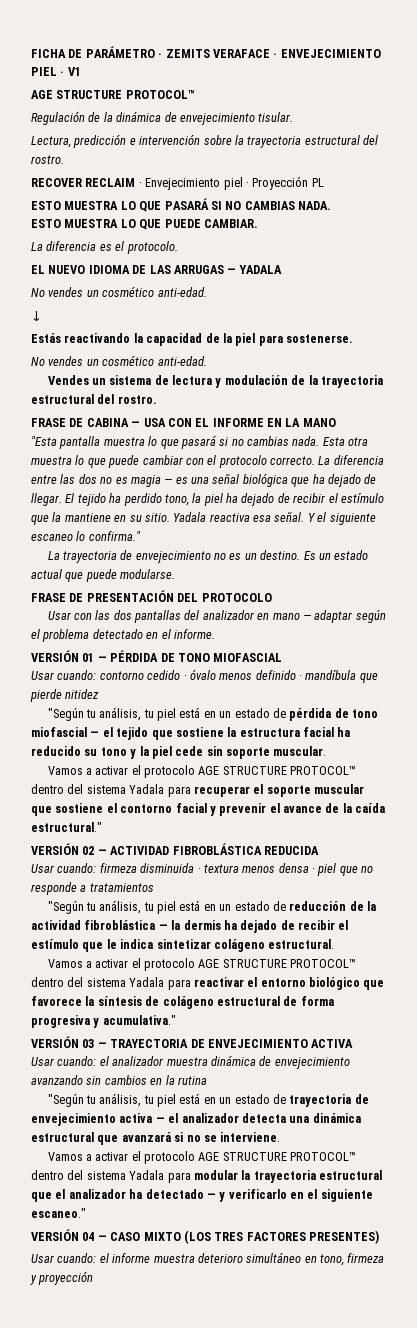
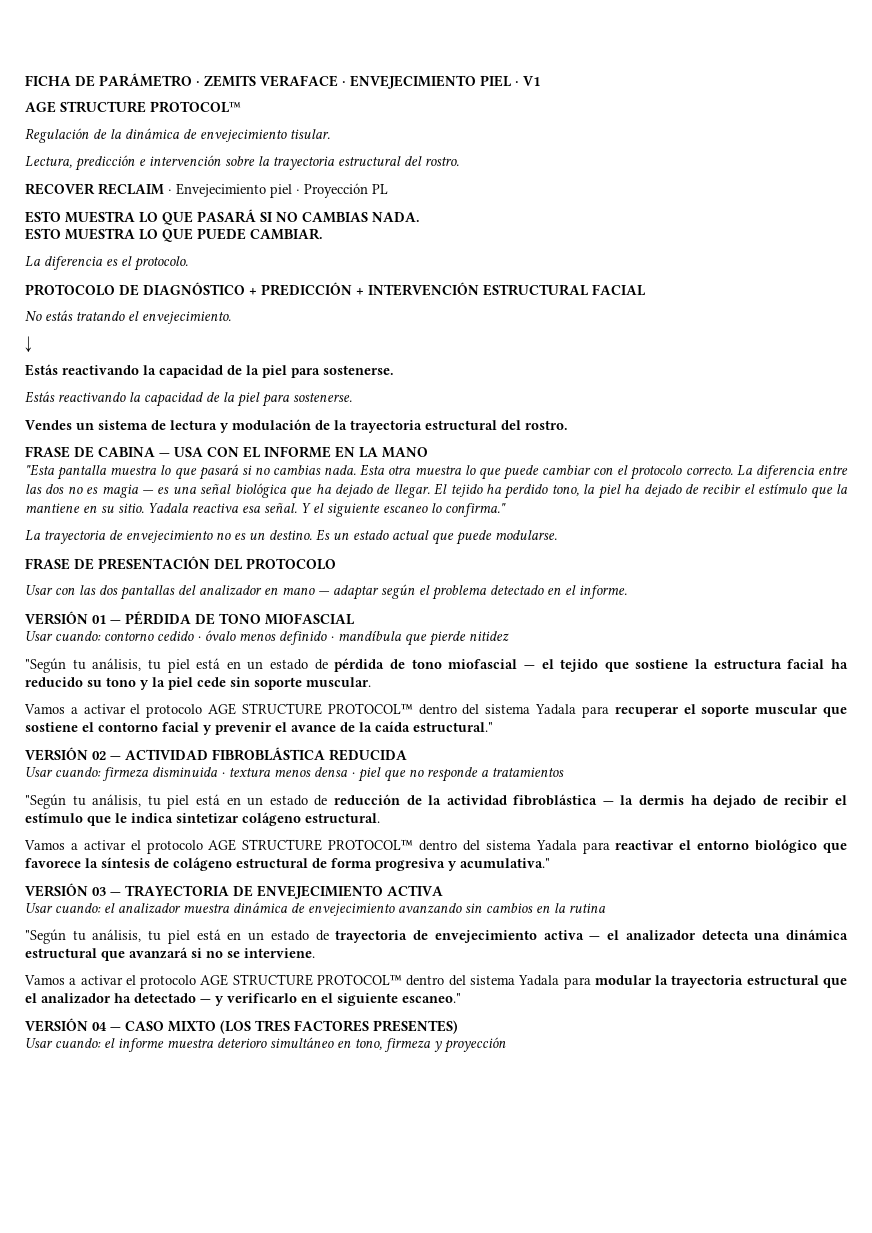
[31,265,282,274] [31,286,207,297] EL NUEVO IDIOMA DE LAS ARRUGAS — YADALA // No vendes un cosmético anti-edad. -> [25,282,646,296] [25,310,231,324] PROTOCOLO DE DIAGNÓSTICO + PREDICCIÓN + INTERVENCIÓN ESTRUCTURAL FACIAL // No estás tratando el envejecimiento.
[31,355,207,366] No vendes un cosmético anti-edad. -> [25,391,352,407] Estás reactivando la capacidad de la piel para sostenerse.

